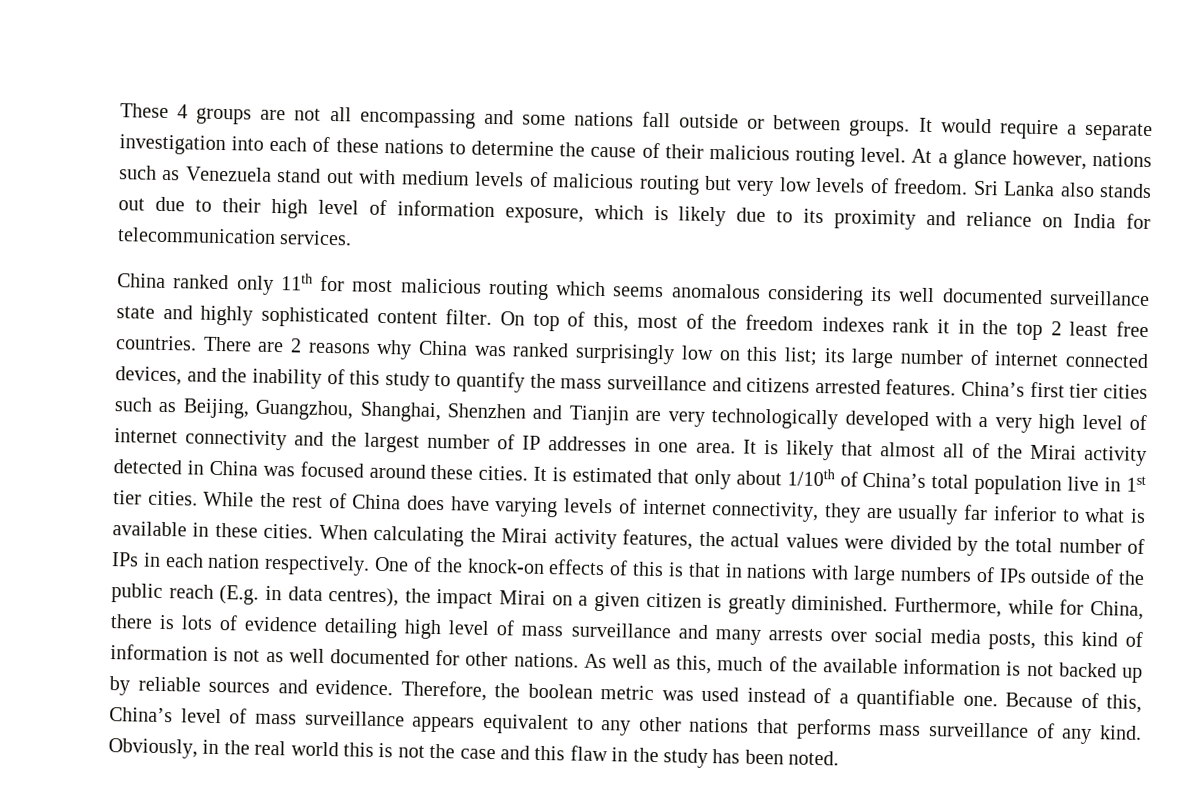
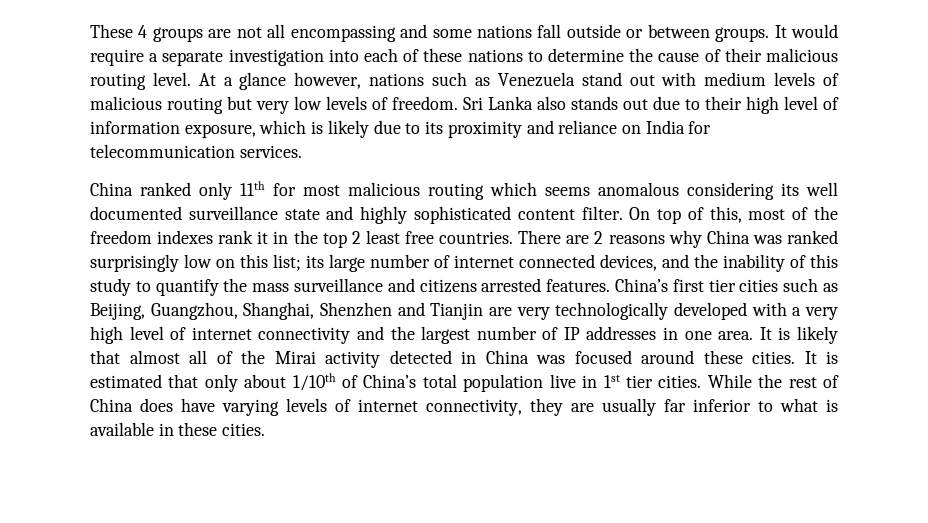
[318,524,1146,556] [111,552,1146,586] [111,583,1145,620] [110,614,1143,651] [110,644,1143,683] [109,676,1142,713] [109,707,1142,745] [108,738,840,769] When calculating the Mirai activity features, the actual values were divided by the total number of IPs in each nation respectively. One of the knock-on effects of this is that in nations with large numbers of IPs outside of the public reach (E.g. in data centres), the impact Mirai on a given citizen is greatly diminished. Furthermore, while for China, there is lots of evidence detailing high level of mass surveillance and many arrests over social media posts, this kind of information is not as well documented for other nations. As well as this, much of the available information is not backed up by reliable sources and evidence. Therefore, the boolean metric was used instead of a quantifiable one. Because of this, China’s level of mass surveillance appears equivalent to any other nations that performs mass surveillance of any kind. Obviously, in the real world this is not the case and this flaw in the study has been noted. -> (266, 429) none

